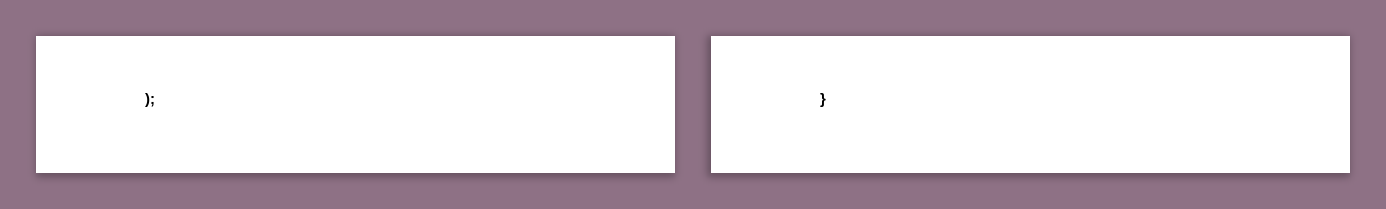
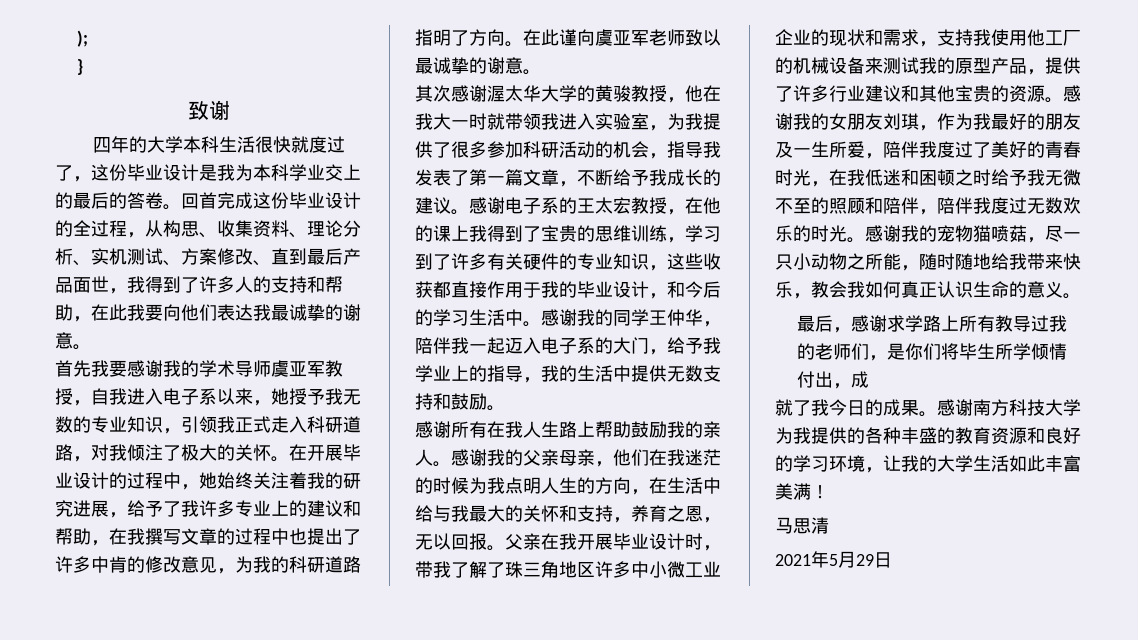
(826, 100) none -> [188,100,230,120] [93,136,346,153] [55,164,361,182] [55,192,361,210] [55,220,361,238] [55,248,361,266] [55,276,343,294] [55,304,361,322] [55,332,91,350] [55,360,343,377] [55,388,361,406] [55,416,361,434] [55,444,361,462] [55,472,361,490] [55,500,361,518] [55,528,361,546] [55,556,361,574] [415,29,721,47] [415,57,541,75] [415,85,721,103] [415,113,721,131] [415,141,721,159] [415,169,721,187] [415,197,721,215] [415,225,721,243] [415,253,721,271] [415,281,721,299] [415,309,721,327] [415,337,721,355] [415,365,721,383] [415,393,505,411] [415,421,721,438] [415,449,721,467] [415,477,721,495] [415,505,721,523] [415,533,721,551] [415,561,721,578] [775,29,1081,47] [775,57,1081,75] [775,85,1081,103] [775,113,1081,131] [775,141,1081,159] [775,169,1081,187] [775,197,1081,215] [775,225,1081,243] [775,253,1081,271] [775,281,1081,299] [796,315,1067,333] [796,343,1067,361] [796,371,869,389] [775,399,1081,417] [775,427,1081,444] [775,455,1081,473] [775,483,829,500] [775,517,829,534] [775,551,892,568] // 致谢 // 四年的大学本科生活很快就度过了，这份毕业设计是我为本科学业交上的最后的答卷。回首完成这份毕业设计的全过程，从构思、收集资料、理论分析、实机测试、方案修改、直到最后产品面世，我得到了许多人的支持和帮助，在此我要向他们表达我最诚挚的谢意。 // 首先我要感谢我的学术导师虞亚军教授，自我进入电子系以来，她授予我无数的专业知识，引领我正式走入科研道路，对我倾注了极大的关怀。在开展毕业设计的过程中，她始终关注着我的研究进展，给予了我许多专业上的建议和帮助，在我撰写文章的过程中也提出了许多中肯的修改意见，为我的科研道路指明了方向。在此谨向虞亚军老师致以最诚挚的谢意。 // 其次感谢渥太华大学的黄骏教授，他在我大一时就带领我进入实验室，为我提供了很多参加科研活动的机会，指导我发表了第一篇文章，不断给予我成长的建议。感谢电子系的王太宏教授，在他的课上我得到了宝贵的思维训练，学习到了许多有关硬件的专业知识，这些收获都直接作用于我的毕业设计，和今后的学习生活中。感谢我的同学王仲华，陪伴我一起迈入电子系的大门，给予我学业上的指导，我的生活中提供无数支持和鼓励。 // 感谢所有在我人生路上帮助鼓励我的亲人。感谢我的父亲母亲，他们在我迷茫的时候为我点明人生的方向，在生活中给与我最大的关怀和支持，养育之恩，无以回报。父亲在我开展毕业设计时，带我了解了珠三角地区许多中小微工业企业的现状和需求，支持我使用他工厂的机械设备来测试我的原型产品，提供了许多行业建议和其他宝贵的资源。感谢我的女朋友刘琪，作为我最好的朋友及一生所爱，陪伴我度过了美好的青春时光，在我低迷和困顿之时给予我无微不至的照顾和陪伴，陪伴我度过无数欢乐的时光。感谢我的宠物猫喷菇，尽一只小动物之所能，随时随地给我带来快乐，教会我如何真正认识生命的意义。 // 最后，感谢求学路上所有教导过我的老师们，是你们将毕生所学倾情付出，成 // 就了我今日的成果。感谢南方科技大学为我提供的各种丰盛的教育资源和良好的学习环境，让我的大学生活如此丰富美满！ // 马思清 // 2021年5月29日

